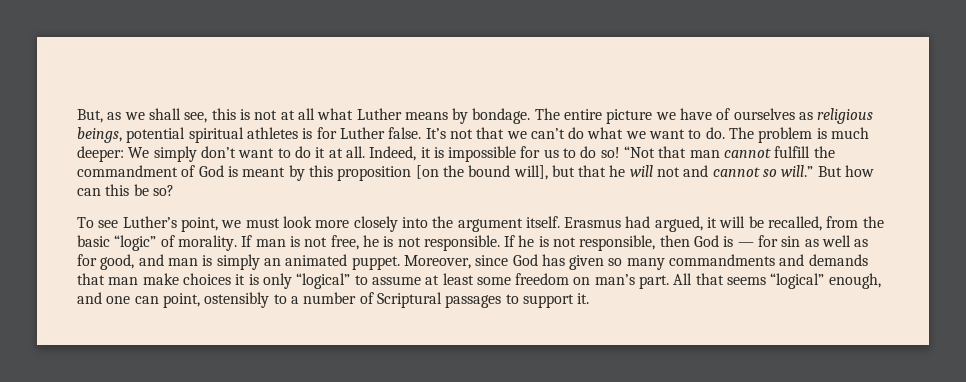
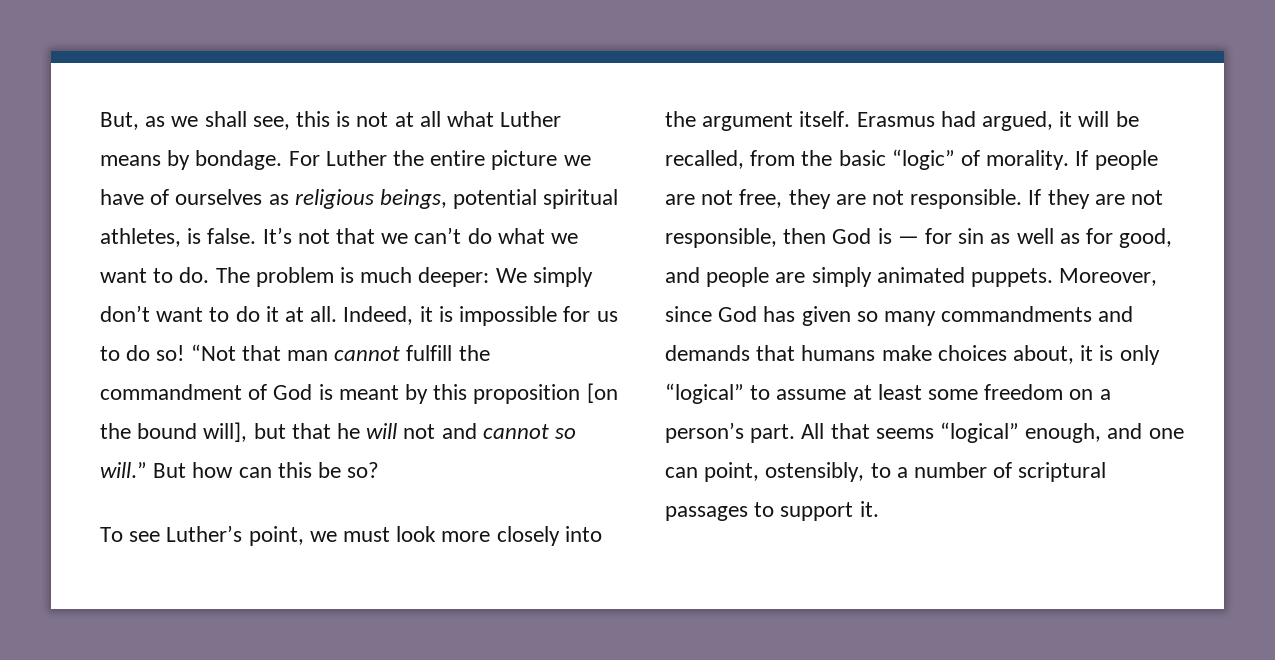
[534,108,560,120] The -> [288,150,425,166] For Luther the
[246,127,385,139] athletes is for Luther -> [100,228,202,247] athletes, is
[255,235,394,250] man is not free, he is -> [1094,150,1158,170] [665,189,866,209] people are not free, they are
[518,235,549,247] he is -> [1047,189,1125,209] they are
[167,254,400,270] man is simply an animated puppet. -> [706,267,1054,287] people are simply animated puppets.
[108,277,139,285] man -> [801,345,876,361] humans
(231, 279) none -> [1013,345,1075,364] about,
[594,274,635,285] man’s -> [1099,389,1111,400] [665,422,744,443] a person’s
[204,292,270,308] ostensibly -> [765,462,865,482] ostensibly,
[376,292,442,308] Scriptural -> [1018,462,1107,482] scriptural

